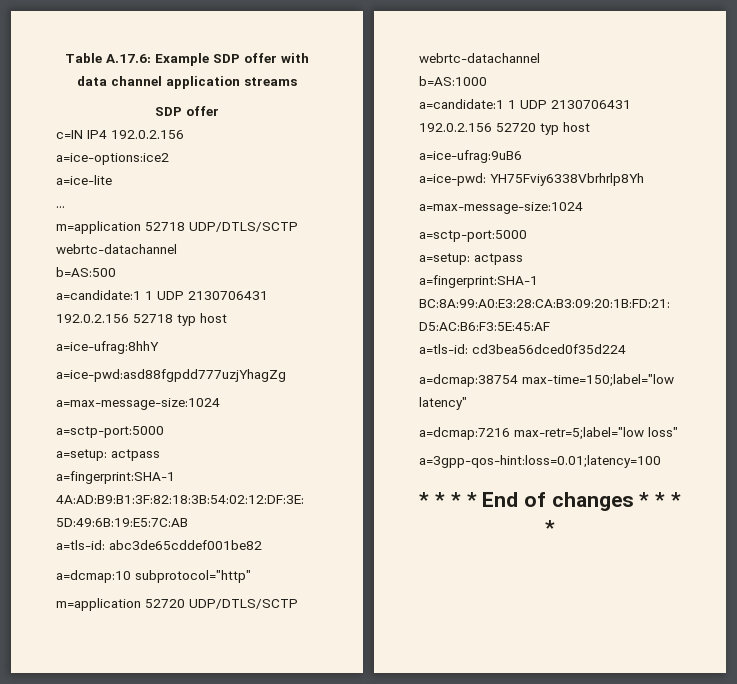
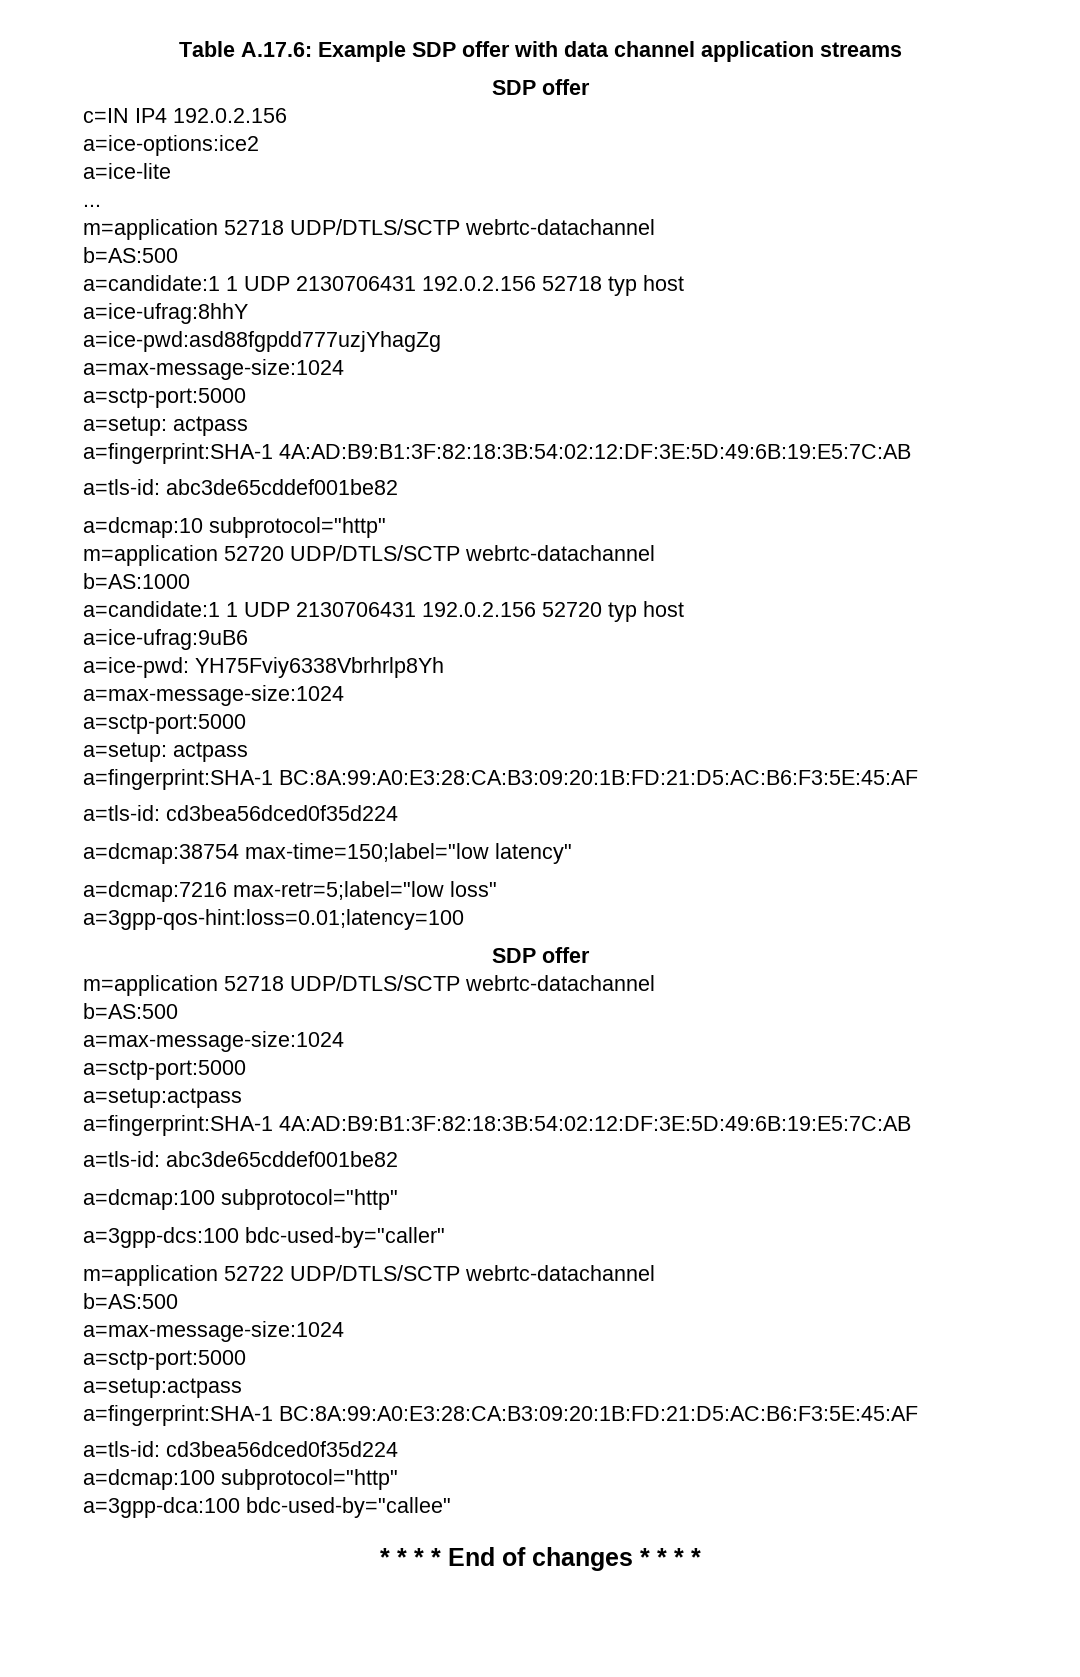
(661, 461) none -> [491,947,590,963] [83,975,655,996] [83,1003,178,1019] [83,1031,344,1052] [83,1060,246,1080] [83,1088,242,1108] [83,1115,911,1136] [83,1151,398,1167] [83,1189,398,1210] [83,1227,445,1248] [83,1265,655,1286] [83,1293,178,1309] [83,1321,344,1342] [83,1350,246,1370] [83,1378,242,1398] [83,1405,918,1426] [83,1441,398,1457] [83,1469,398,1490] [83,1497,451,1518] // SDP offer // m=application 52718 UDP/DTLS/SCTP webrtc-datachannel // b=AS:500 // a=max-message-size:1024 // a=sctp-port:5000 // a=setup:actpass // a=fingerprint:SHA-1 4A:AD:B9:B1:3F:82:18:3B:54:02:12:DF:3E:5D:49:6B:19:E5:7C:AB // a=tls-id: abc3de65cddef001be82 // a=dcmap:100 subprotocol="http" // a=3gpp-dcs:100 bdc-used-by="caller" // m=application 52722 UDP/DTLS/SCTP webrtc-datachannel // b=AS:500 // a=max-message-size:1024 // a=sctp-port:5000 // a=setup:actpass // a=fingerprint:SHA-1 BC:8A:99:A0:E3:28:CA:B3:09:20:1B:FD:21:D5:AC:B6:F3:5E:45:AF // a=tls-id: cd3bea56dced0f35d224 // a=dcmap:100 subprotocol="http" // a=3gpp-dca:100 bdc-used-by="callee"

